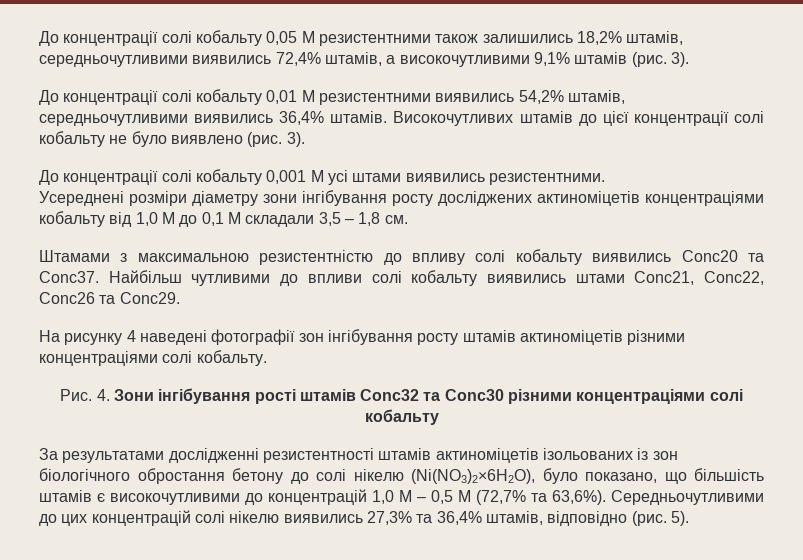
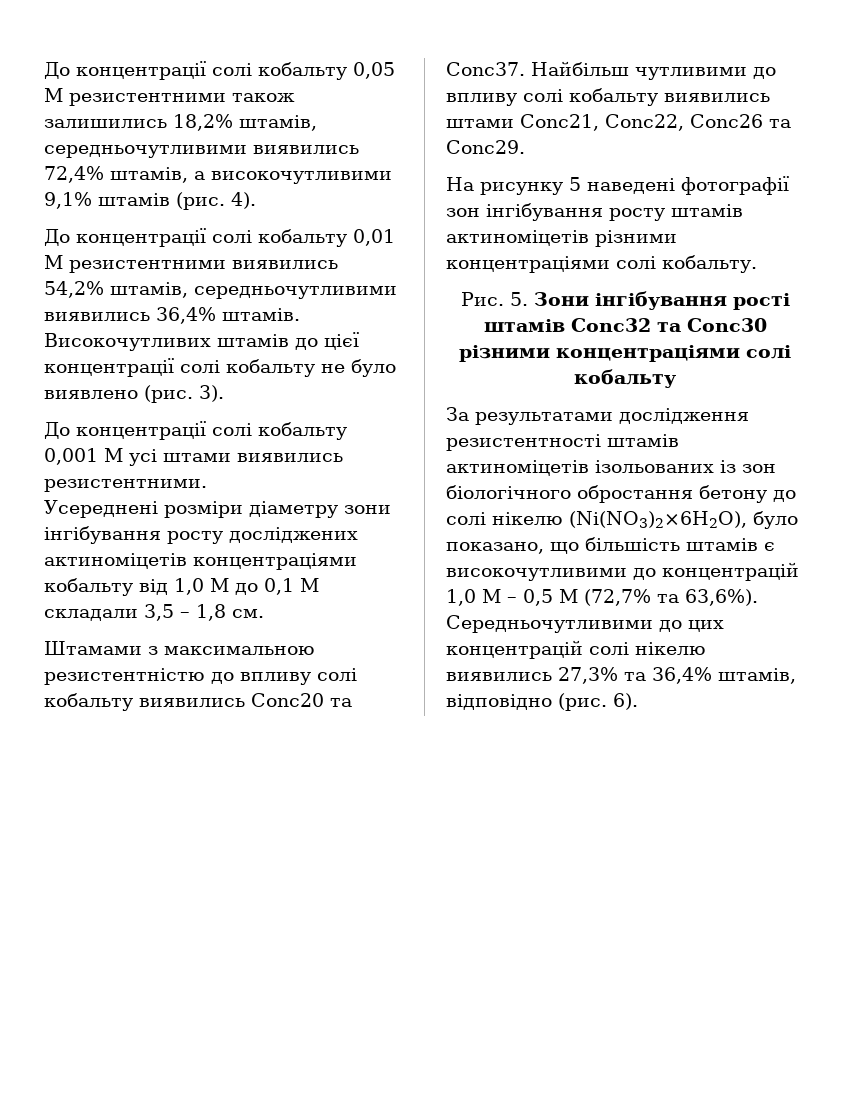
[670,52,689,67] 3). -> [231,192,256,209] 4).
[307,274,362,283] впливи -> [446,93,517,106] впливу
[126,330,136,342] 4 -> [569,177,581,191] 5
[96,389,110,401] 4. -> [509,292,528,306] 5.
[168,448,259,463] дослідженні -> [619,408,749,424] дослідження
[670,511,689,526] 5). -> [613,693,638,710] 6).

